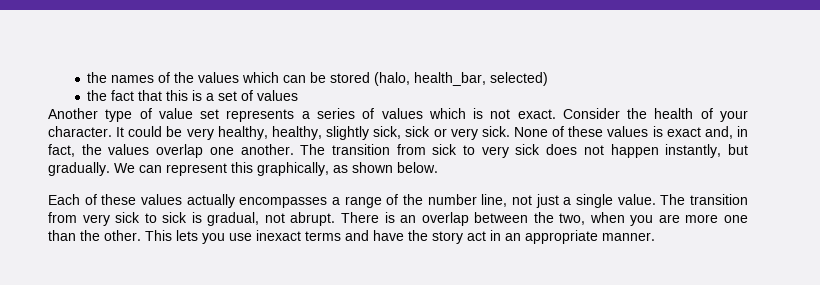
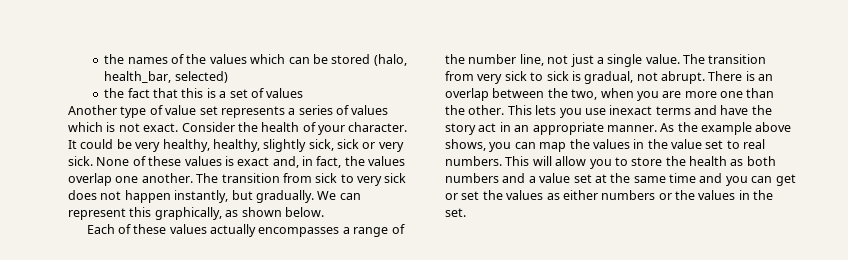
(655, 236) none -> [660,122,792,135] [445,139,766,152] [445,156,776,169] [445,173,796,186] [445,190,774,200] [445,208,466,217] As the example above shows, you can map the values in the value set to real numbers. This will allow you to store the health as both numbers and a value set at the same time and you can get or set the values as either numbers or the values in the set.

